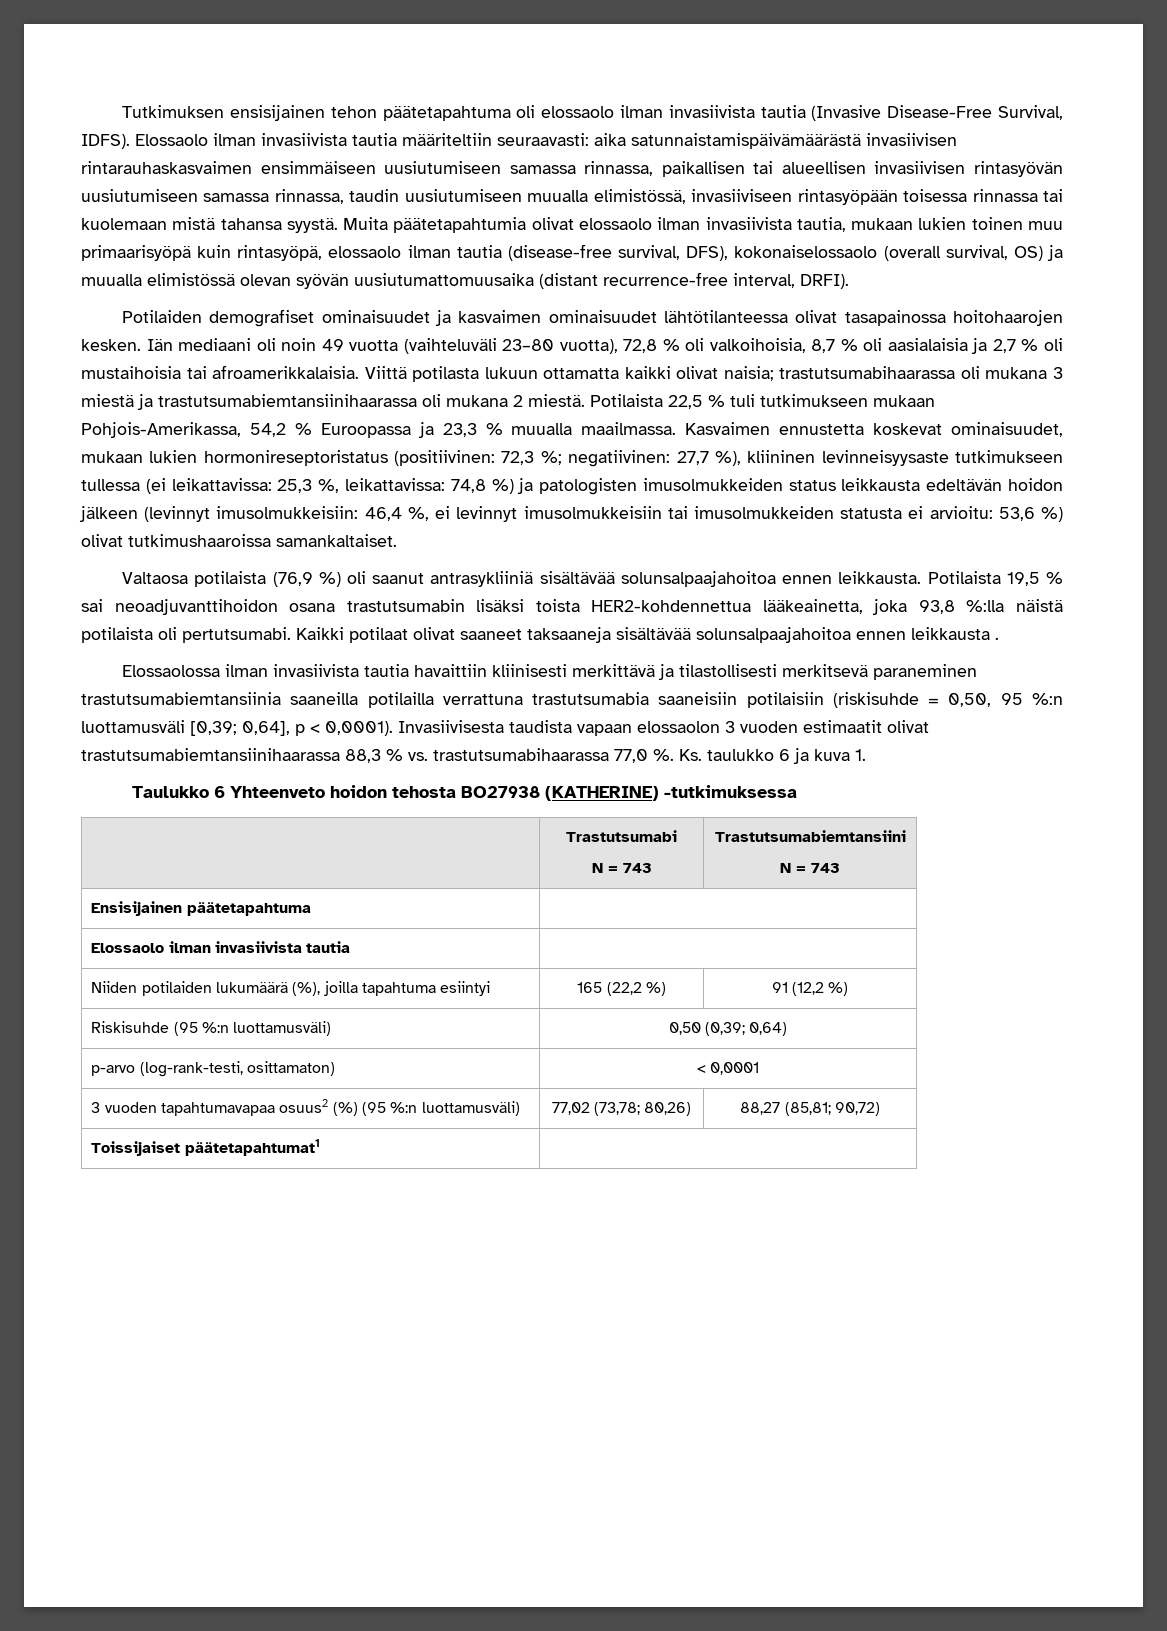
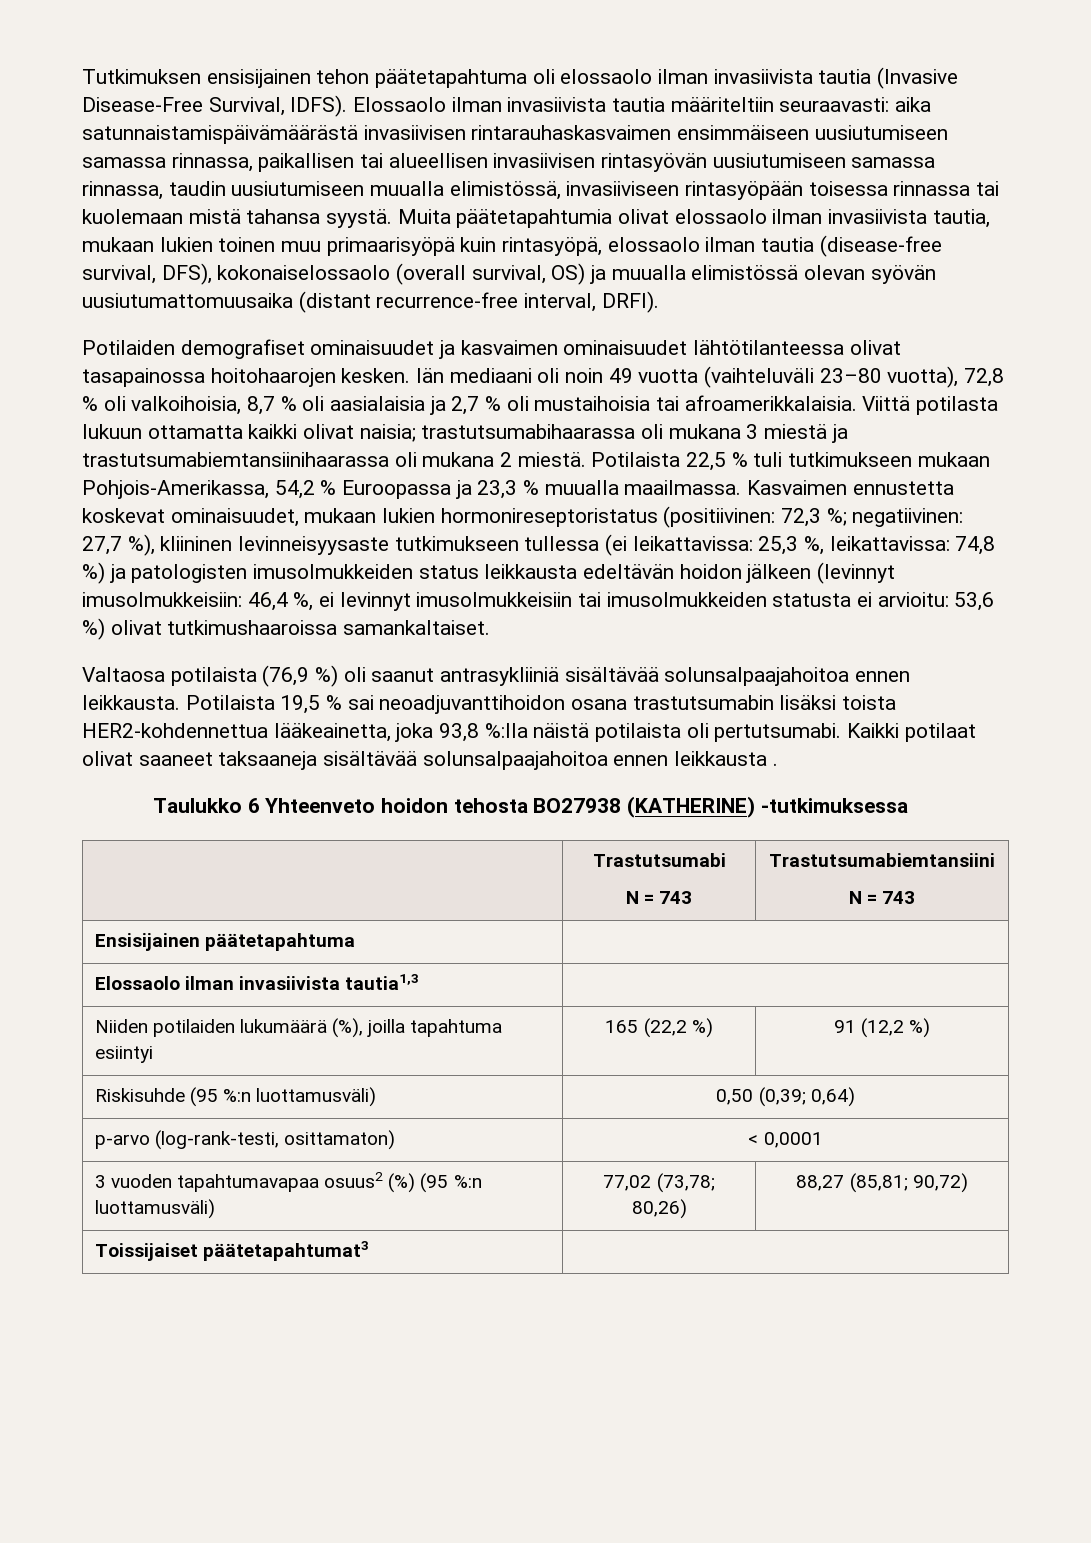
[122,664,978,680] [81,692,1063,708] [81,720,929,736] [81,748,866,764] // Elossaolossa ilman invasiivista tautia havaittiin kliinisesti merkittävä ja tilastollisesti merkitsevä paraneminen trastutsumabiemtansiinia saaneilla potilailla verrattuna trastutsumabia saaneisiin potilaisiin (riskisuhde = 0,50, 95 %:n luottamusväli [0,39; 0,64], p < 0,0001). Invasiivisesta taudista vapaan elossaolon 3 vuoden estimaatit olivat trastutsumabiemtansiinihaarassa 88,3 % vs. trastutsumabihaarassa 77,0 %. Ks. taulukko 6 ja kuva 1. -> (778, 764) none
[306,941,351,953] tautia -> [345,974,420,990] tautia1,3
[184,1139,320,1156] päätetapahtumat1 -> [202,1241,369,1261] päätetapahtumat3

